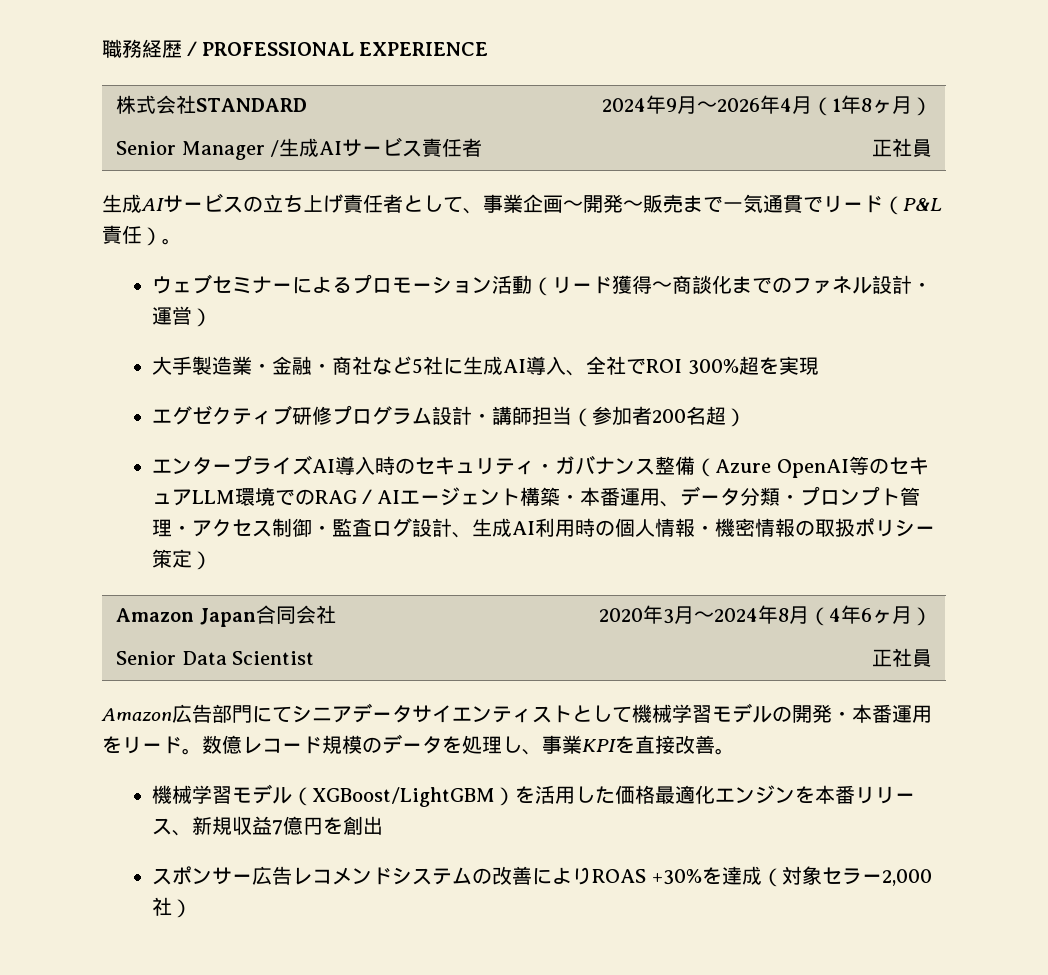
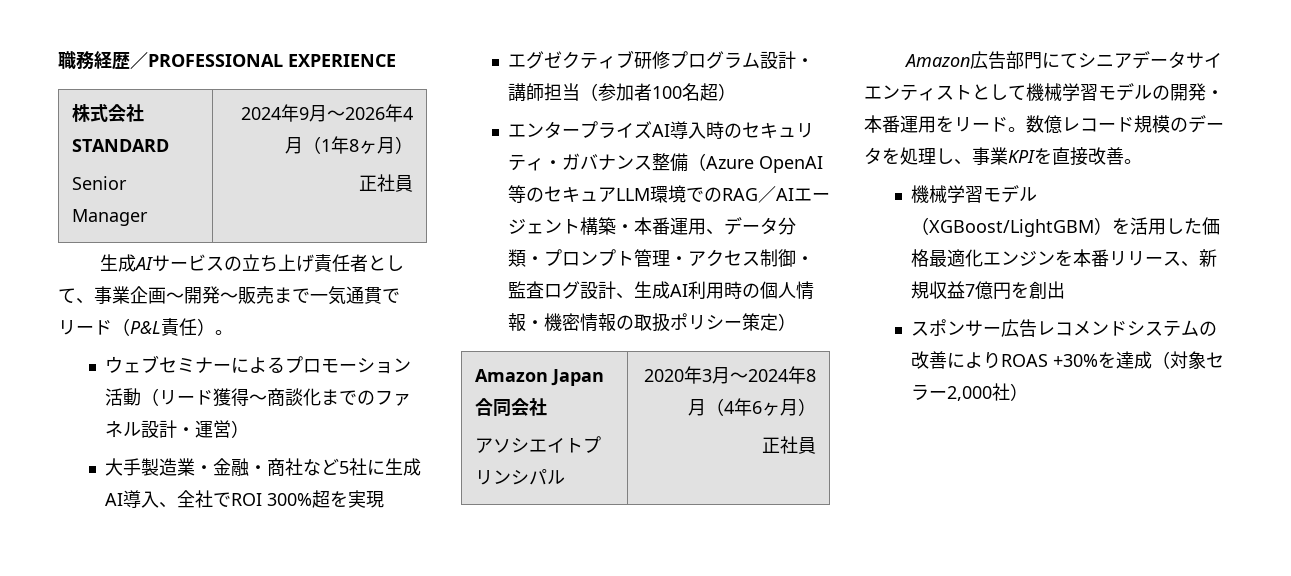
[269,137,482,157] /生成AIサービス責任者 -> (148, 217) none
[652,409,687,423] 200 -> [651,86,682,99] 100
[116,651,314,665] Senior Data Scientist -> [474,436,601,453] [474,469,565,485] アソシエイトプリンシパル

